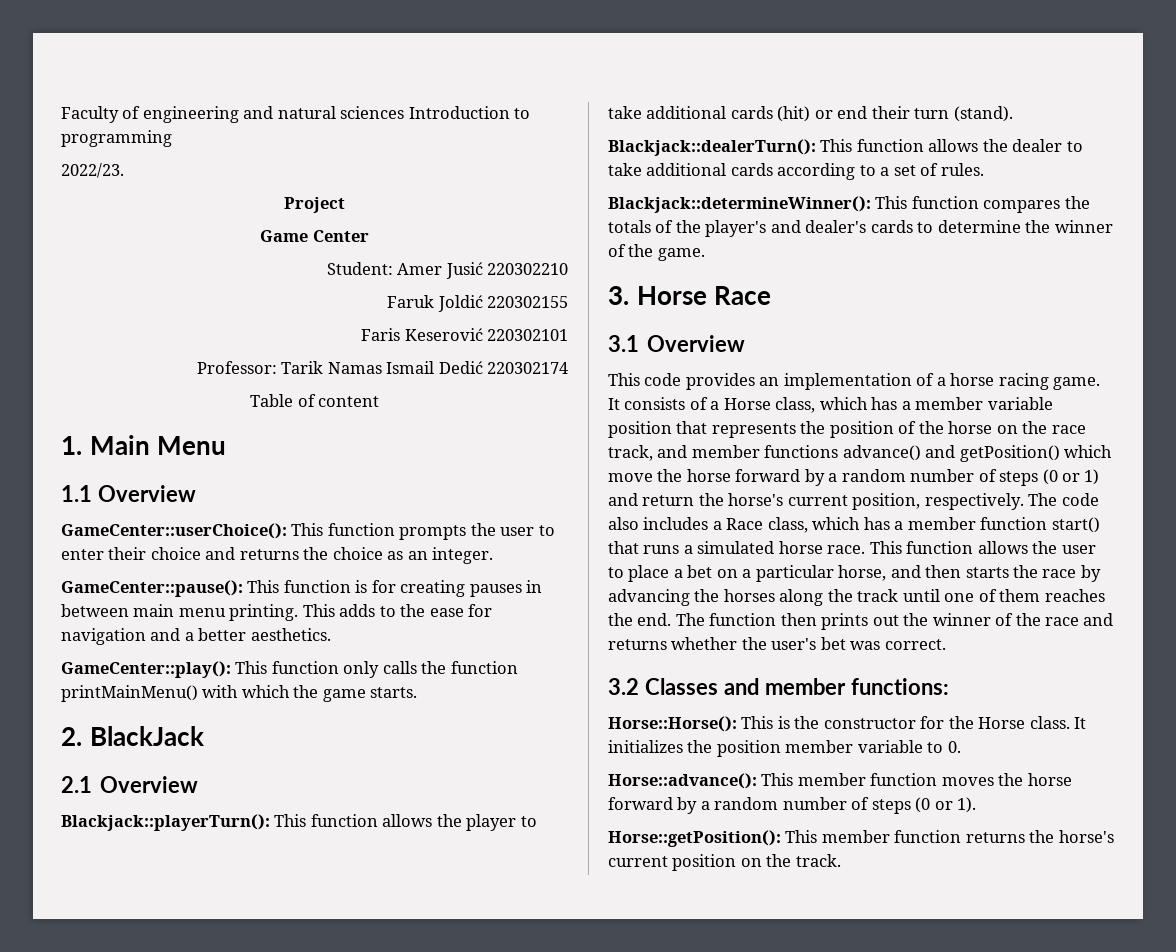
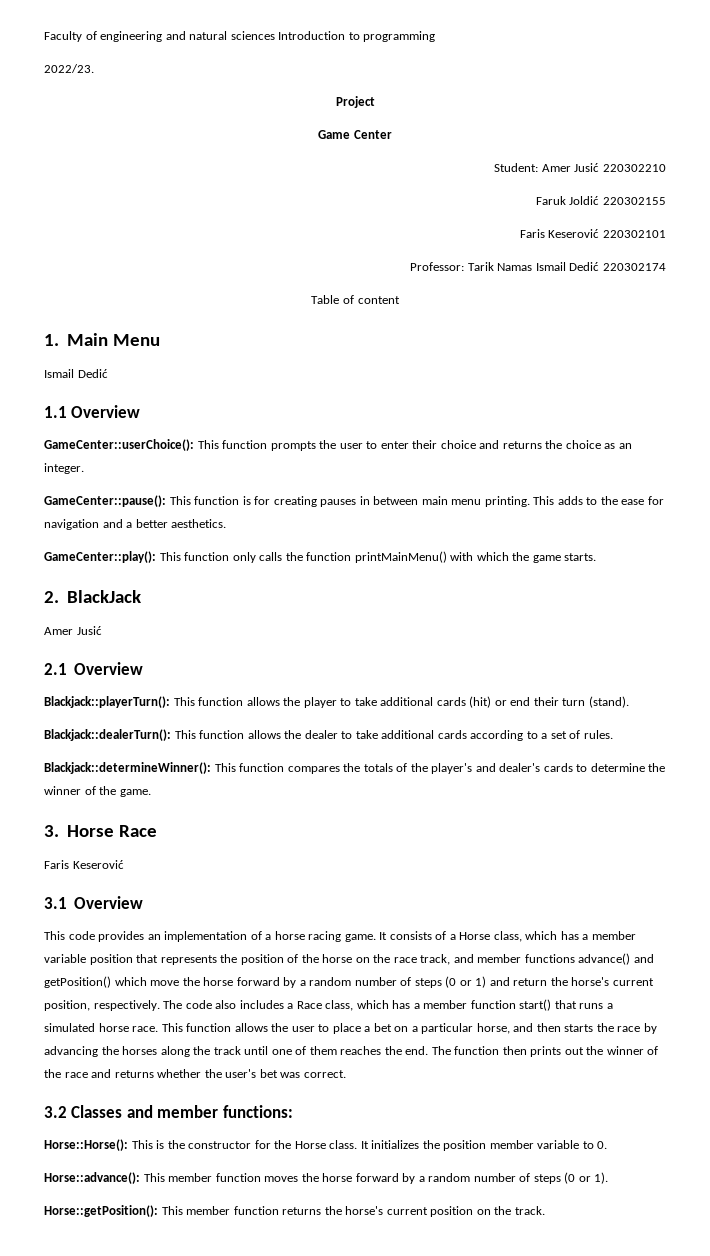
(227, 445) none -> [44,369,108,378] // Ismail Dedić
(205, 736) none -> [44,626,102,635] // Amer Jusić
(772, 295) none -> [44,860,124,869] // Faris Keserović

